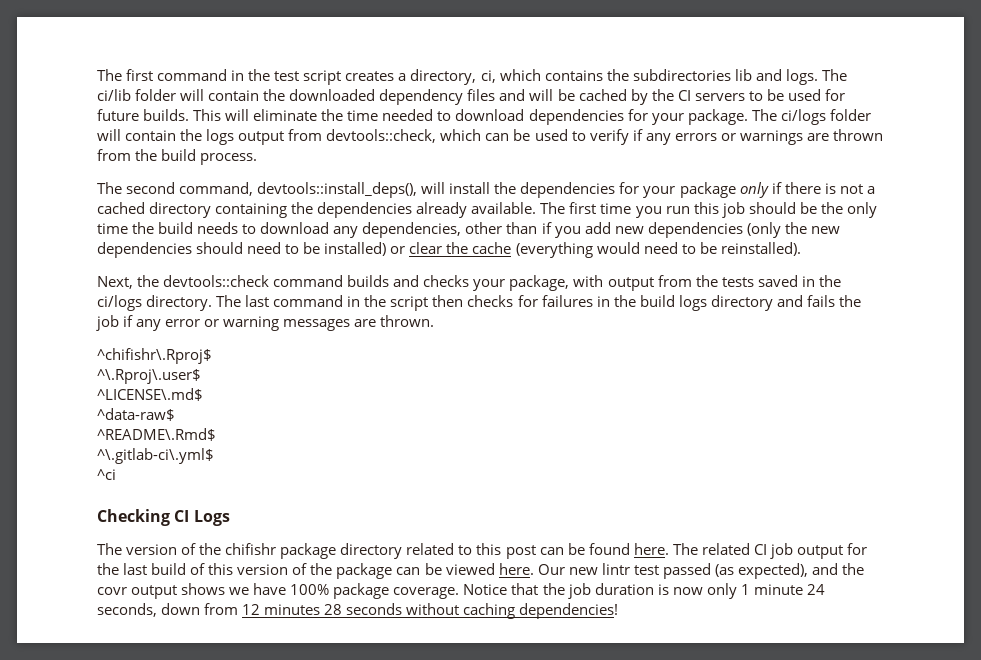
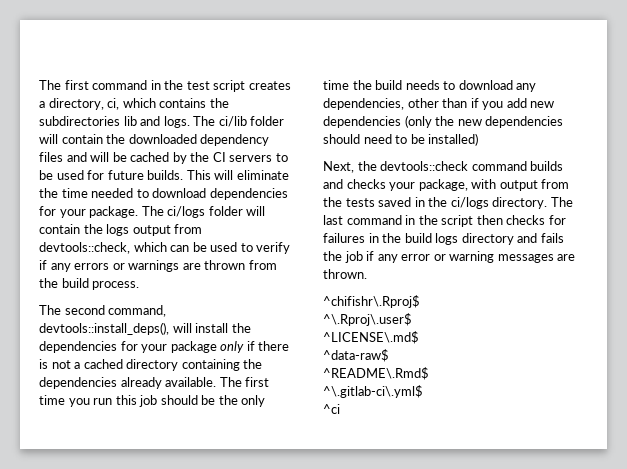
[390,242,801,258] or clear the cache (everything would need to be reinstalled). -> (479, 139) none
[97,509,230,526] [97,543,867,559] [97,563,865,579] [97,583,825,599] [97,603,619,619] // Checking CI Logs // The version of the chifishr package directory related to this post can be found here. The related CI job output for the last build of this version of the package can be viewed here. Our new lintr test passed (as expected), and the covr output shows we have 100% package coverage. Notice that the job duration is now only 1 minute 24 seconds, down from 12 minutes 28 seconds without caching dependencies! -> (340, 409) none

